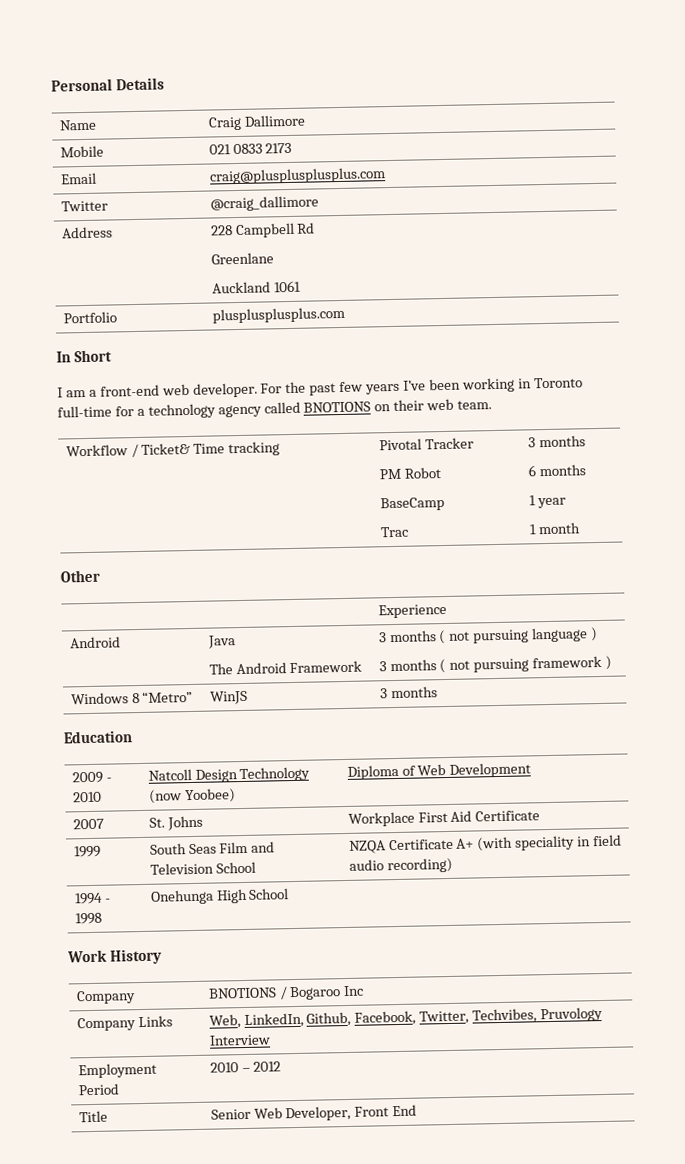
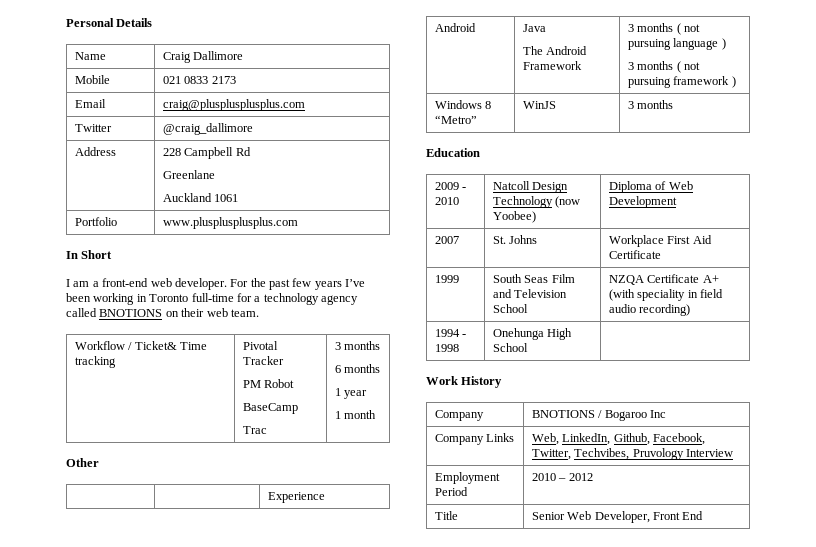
[211,306,345,324] plusplusplusplus.com -> [162,217,298,229] www.plusplusplusplus.com

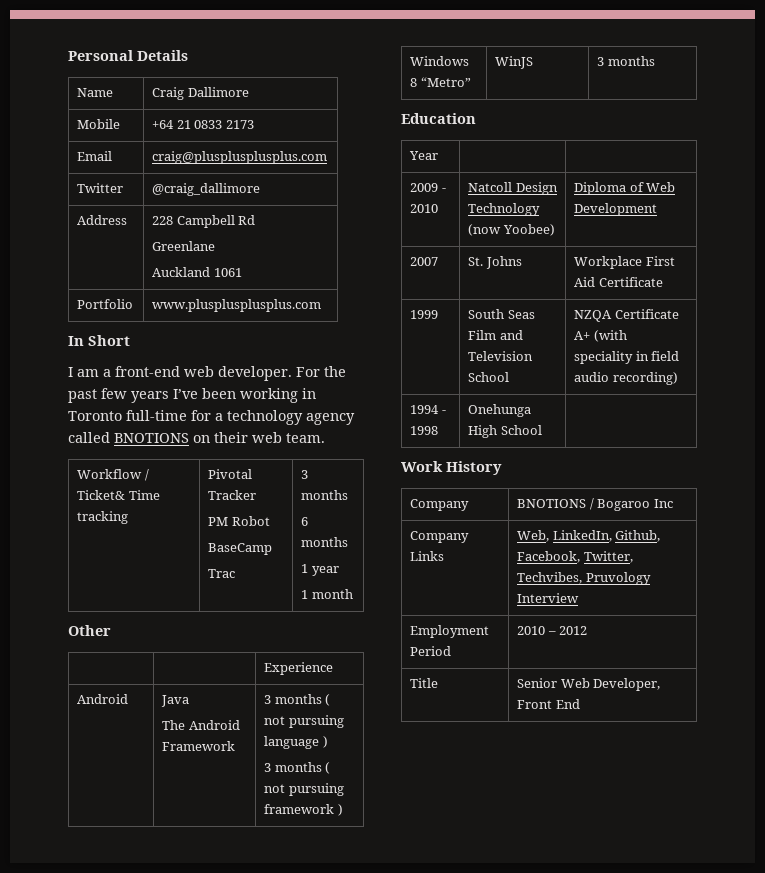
[162,76,181,84] 021 -> [152,120,191,129] +64 21
(480, 152) none -> [409,151,439,160] // Year | |

